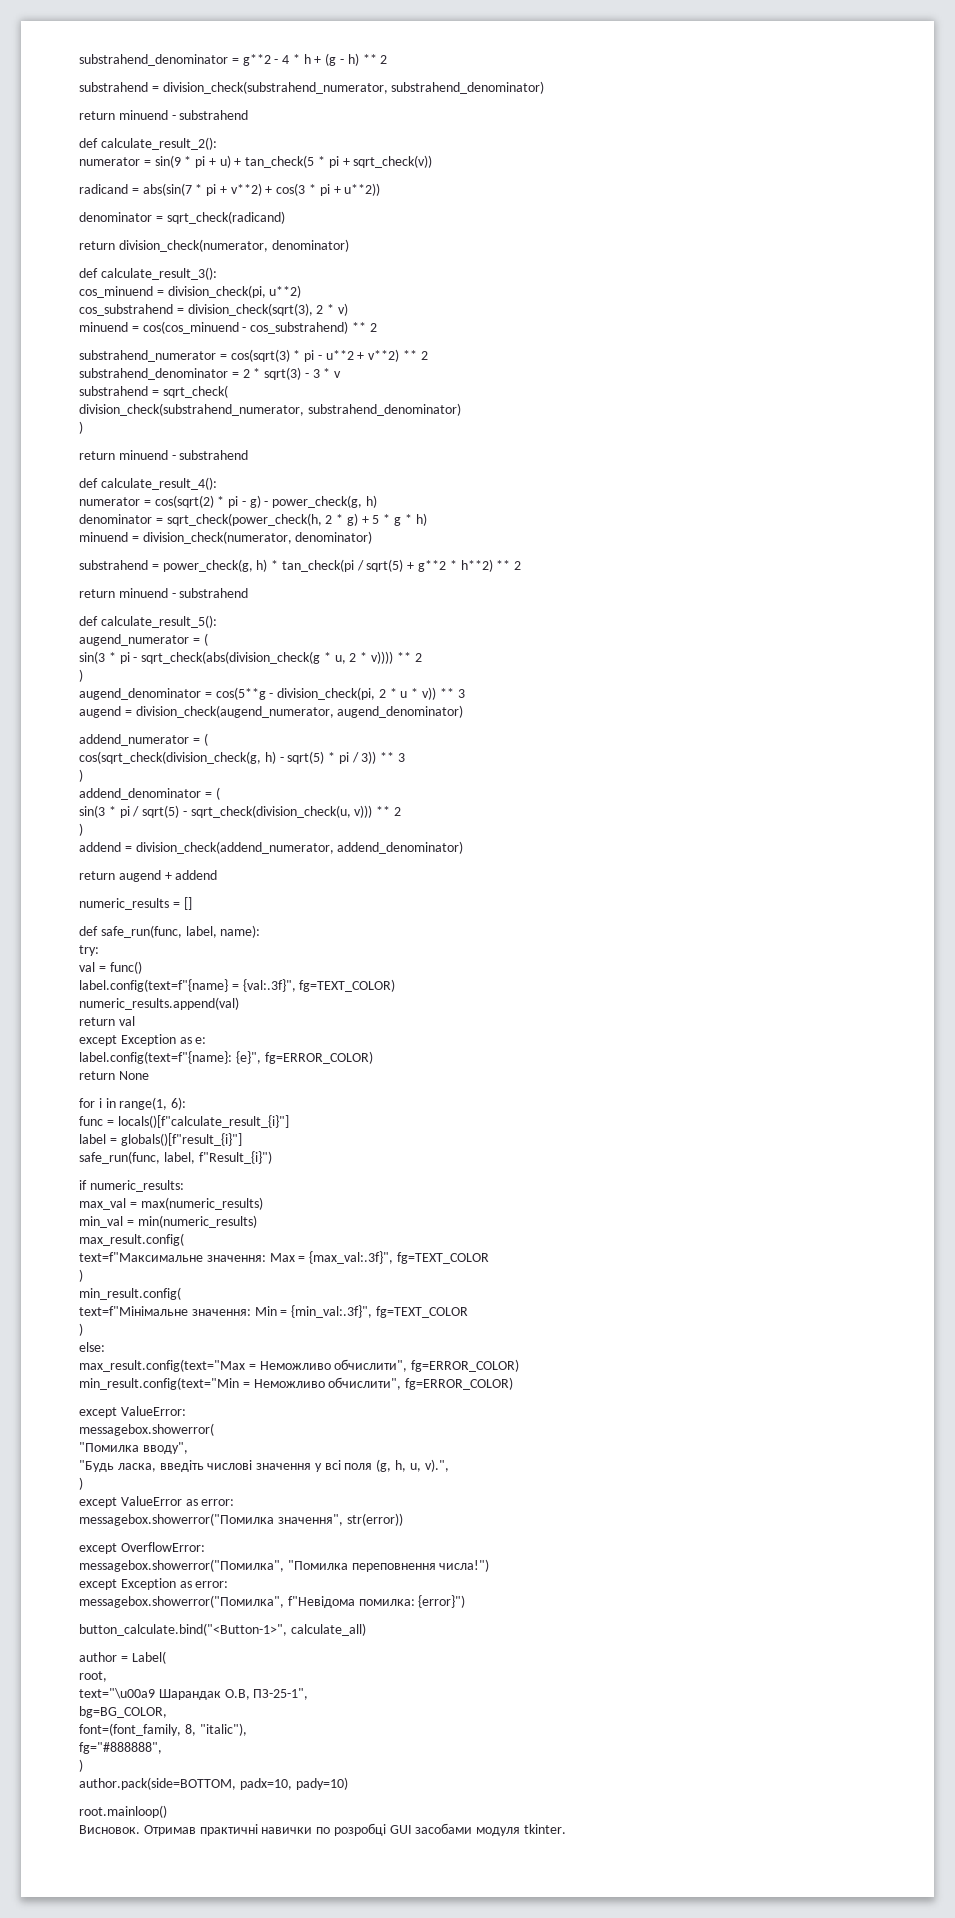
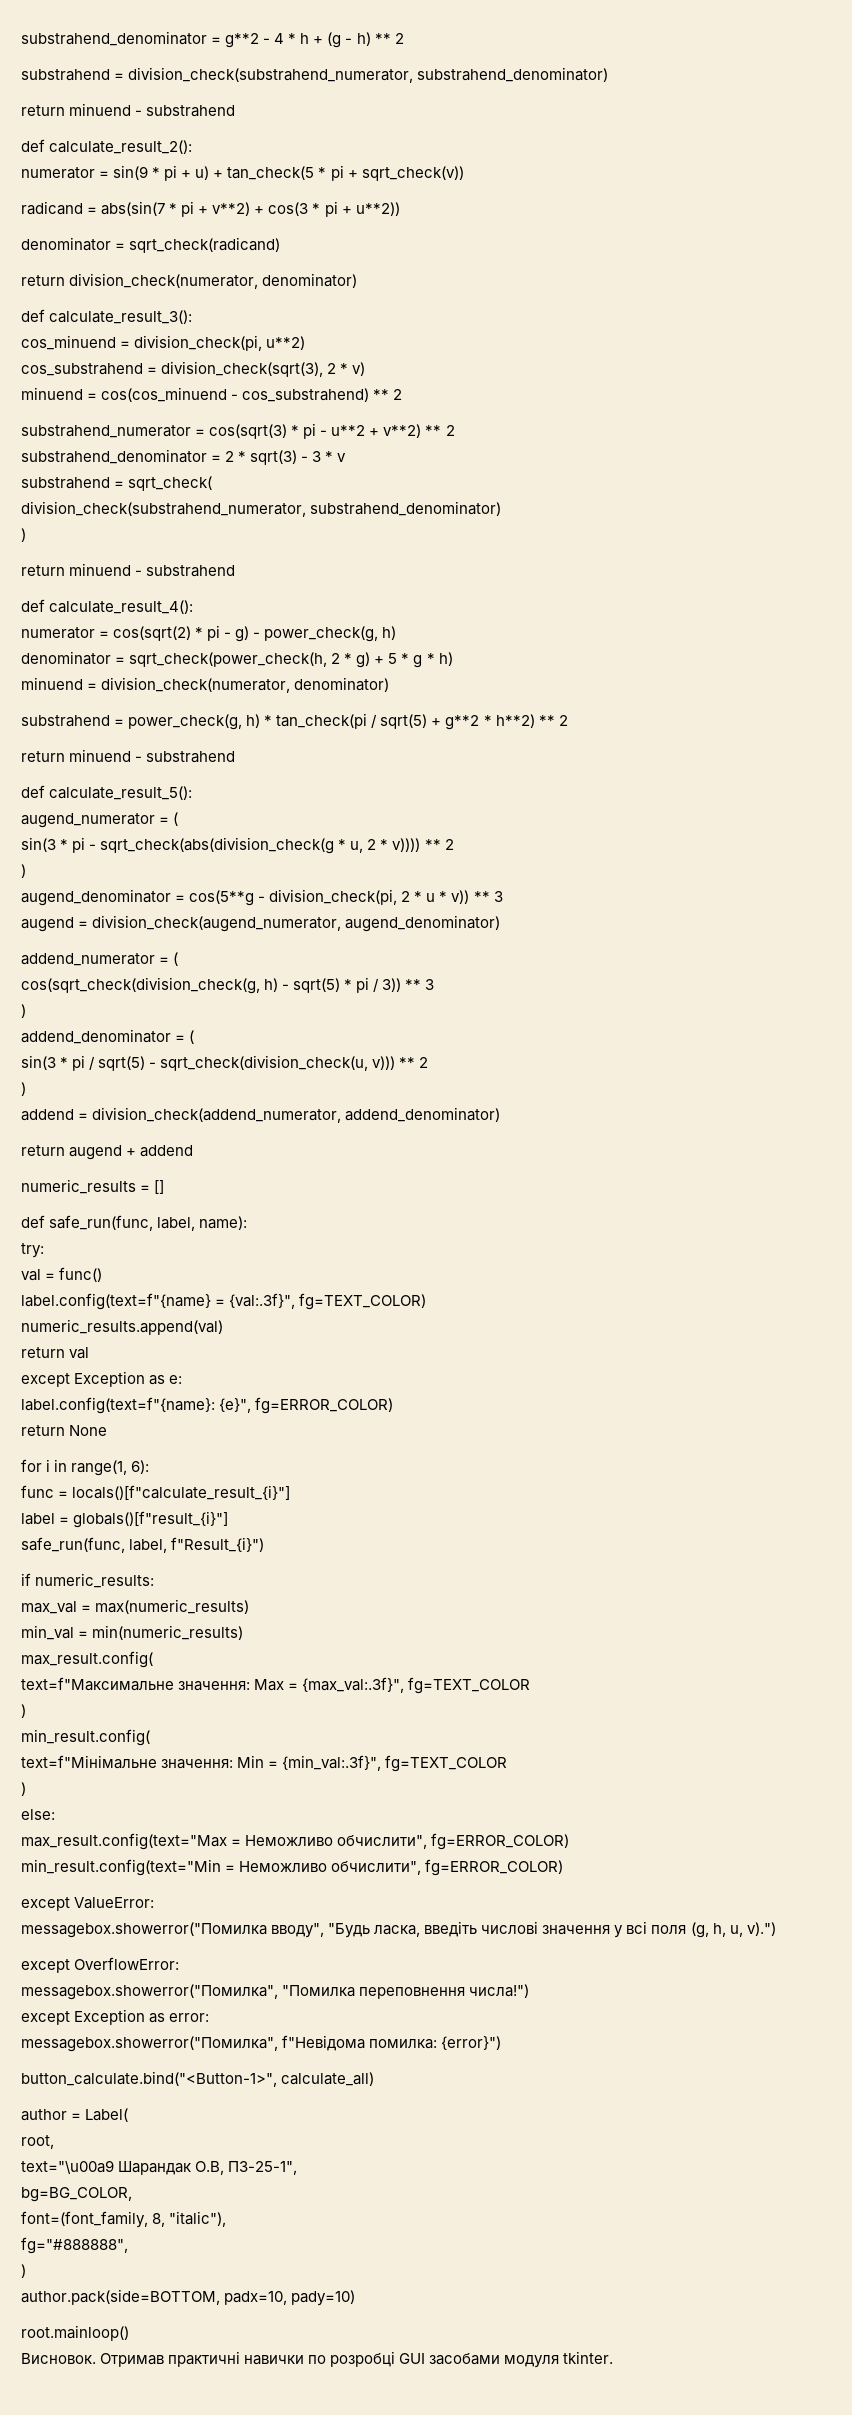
[79,1423,214,1436] [79,1442,139,1452] messagebox.showerror( // "Помилка -> [21,1922,267,1938] messagebox.showerror("Помилка
(188, 1448) // -> (325, 1930) none
[424,1459,449,1472] [79,1477,83,1490] [79,1496,235,1508] [79,1513,403,1526] v).", // ) // except ValueError as error: // messagebox.showerror("Помилка значення", str(error)) -> [746,1922,776,1936] v).")

